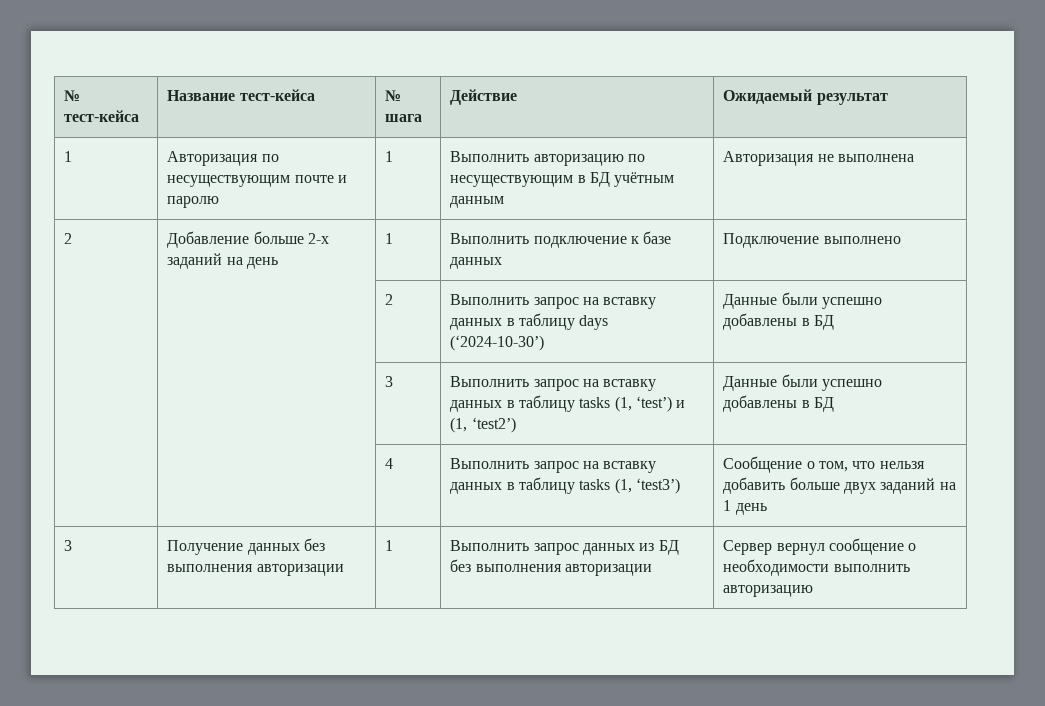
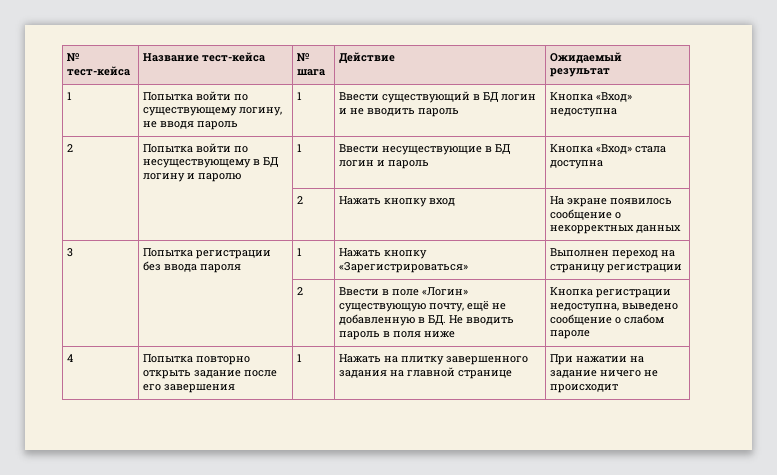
[167,151,279,166] [167,175,347,187] [167,196,220,208] [385,151,394,162] [450,151,645,166] [450,172,675,187] [450,196,505,208] [723,151,914,166] [64,233,73,244] [167,231,329,248] [167,253,278,269] [385,233,394,244] [450,231,672,248] [450,257,503,269] [723,233,901,248] [385,294,394,305] [450,294,657,309] [450,313,609,330] [450,335,545,351] [723,292,882,309] [723,313,834,330] [385,376,394,387] [450,376,657,391] [450,395,686,412] [450,417,516,433] [723,374,882,391] [723,395,834,412] [385,458,394,469] [450,458,657,473] [450,477,680,494] [723,456,925,473] [723,477,956,494] [723,500,767,515] [64,540,73,551] [167,538,325,555] [167,564,344,576] [385,540,394,551] [450,540,679,555] [450,559,652,576] [723,538,917,555] [723,559,910,576] [723,585,814,597] Авторизация по несуществующим почте и паролю | 1 | Выполнить авторизацию по несуществующим в БД учётным данным | Авторизация не выполнена // 2 | Добавление больше 2-х заданий на день | 1 | Выполнить подключение к базе данных | Подключение выполнено // | | 2 | Выполнить запрос на вставку данных в таблицу days (‘2024-10-30’) | Данные были успешно добавлены в БД // | | 3 | Выполнить запрос на вставку данных в таблицу tasks (1, ‘test’) и (1, ‘test2’) | Данные были успешно добавлены в БД // | | 4 | Выполнить запрос на вставку данных в таблицу tasks (1, ‘test3’) | Сообщение о том, что нельзя добавить больше двух заданий на 1 день // 3 | Получение данных без выполнения авторизации | 1 | Выполнить запрос данных из БД без выполнения авторизации | Сервер вернул сообщение о необходимости выполнить авторизацию -> [143,91,249,101] [143,107,283,116] [143,121,239,130] [297,92,303,100] [339,91,537,103] [339,108,460,117] [550,92,633,102] [550,108,618,117] [67,144,74,152] [143,143,249,153] [143,157,280,168] [143,173,242,182] [297,144,303,152] [339,144,512,155] [339,160,430,169] [550,144,667,154] [550,160,604,169] [297,196,304,204] [339,196,456,207] [550,196,673,207] [550,209,622,220] [550,225,682,234] [67,248,74,257] [143,248,272,259] [143,261,242,273] [297,248,303,256] [339,248,428,259] [339,262,469,273] [550,248,676,259] [550,264,683,273] [297,287,304,295] [339,287,469,296] [339,301,507,312] [339,314,515,326] [339,331,456,340] [550,287,672,298] [550,303,679,312] [550,314,665,325] [550,330,591,339] [67,354,74,362] [143,354,251,365] [143,370,278,379] [143,384,236,393] [297,354,303,362] [339,354,529,365] [339,367,513,379] [550,354,645,365] [550,370,659,378] [550,384,619,393] Попытка войти по существующему логину, не вводя пароль | 1 | Ввести существующий в БД логин и не вводить пароль | Кнопка «Вход» недоступна // 2 | Попытка войти по несуществующему в БД логину и паролю | 1 | Ввести несуществующие в БД логин и пароль | Кнопка «Вход» стала доступна // | | 2 | Нажать кнопку вход | На экране появилось сообщение о некорректных данных // 3 | Попытка регистрации без ввода пароля | 1 | Нажать кнопку «Зарегистрироваться» | Выполнен переход на страницу регистрации // | | 2 | Ввести в поле «Логин» существующую почту, ещё не добавленную в БД. Не вводить пароль в поля ниже | Кнопка регистрации недоступна, выведено сообщение о слабом пароле // 4 | Попытка повторно открыть задание после его завершения | 1 | Нажать на плитку завершенного задания на главной странице | При нажатии на задание ничего не происходит

